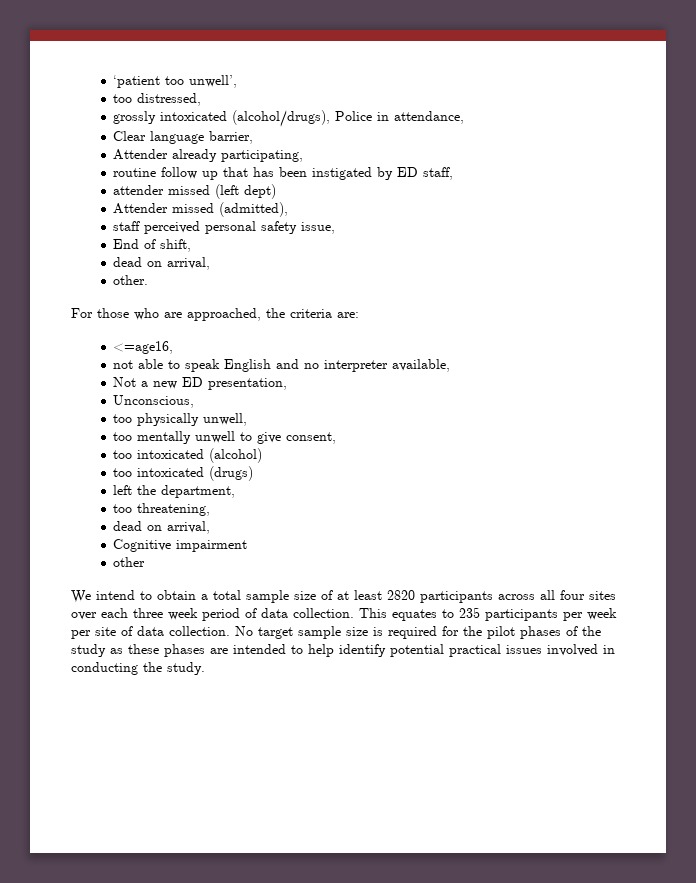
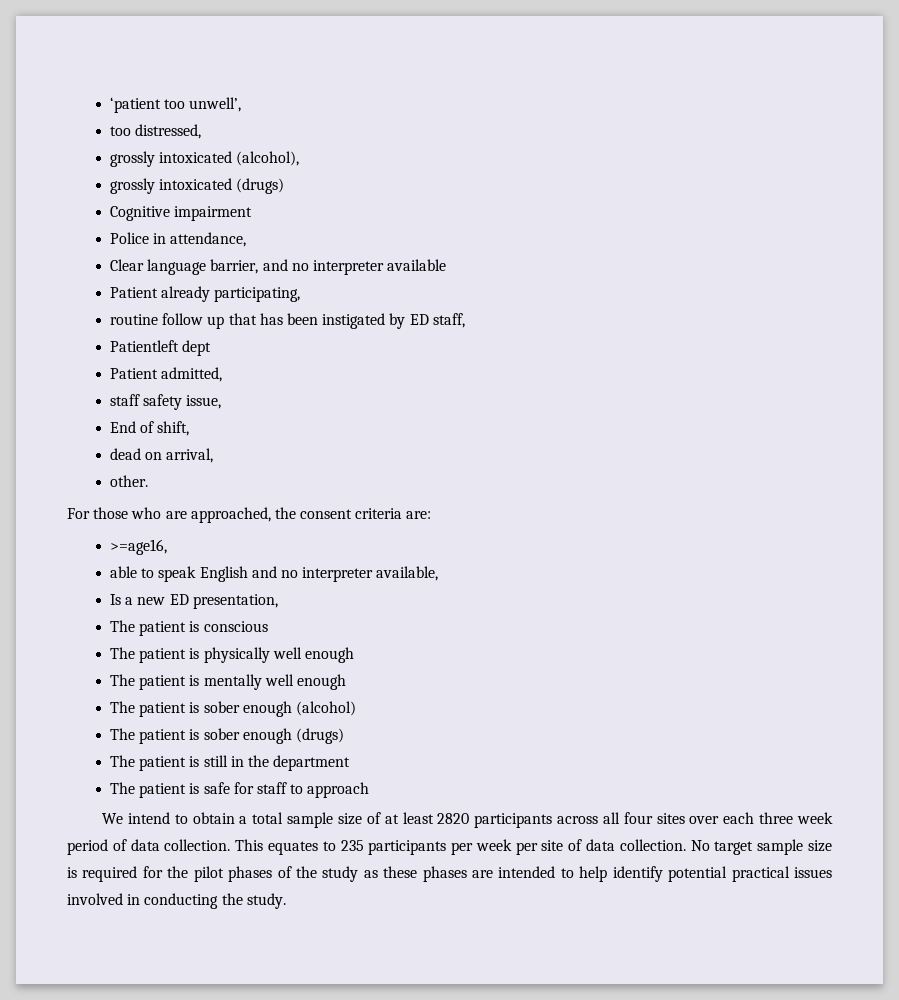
[232,110,331,127] (alcohol/drugs), -> [236,151,300,166] [110,178,285,194] [110,206,253,221] (alcohol), // grossly intoxicated (drugs) // Cognitive impairment //
[113,149,169,160] // Attender -> [262,259,447,275] [110,287,159,298] and no interpreter available // Patient
[113,184,277,199] [113,202,289,217] [113,221,257,234] attender missed (left dept) // Attender missed (admitted), // staff perceived personal -> [110,340,212,356] [110,367,223,382] [110,394,141,406] Patientleft dept // Patient admitted, // staff
(285, 313) none -> [300,509,353,519] consent
[113,341,174,354] [113,360,134,369] <=age16, // not -> [110,539,168,555] >=age16, //
[113,377,137,387] Not -> [110,594,122,605] Is
[113,395,195,408] [113,413,248,426] [113,431,337,444] [113,448,263,463] [113,466,254,481] [113,485,236,498] [113,503,211,516] [113,521,211,534] [113,539,248,552] [113,557,146,567] Unconscious, // too physically unwell, // too mentally unwell to give consent, // too intoxicated (alcohol) // too intoxicated (drugs) // left the department, // too threatening, // dead on arrival, // Cognitive impairment // other -> [110,620,268,636] [110,647,354,663] [110,674,346,690] [110,701,356,717] [110,728,344,744] [110,755,351,771] [110,782,370,798] The patient is conscious // The patient is physically well enough // The patient is mentally well enough // The patient is sober enough (alcohol) // The patient is sober enough (drugs) // The patient is still in the department // The patient is safe for staff to approach

